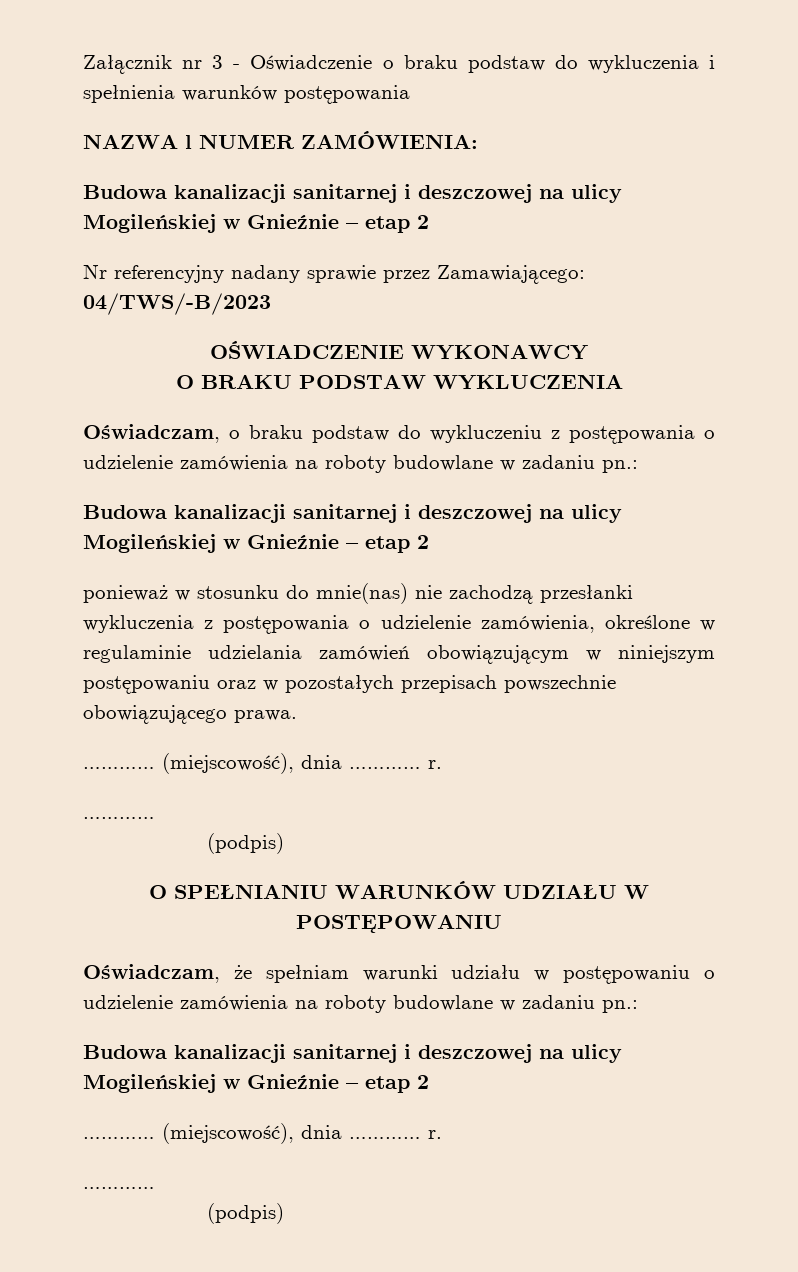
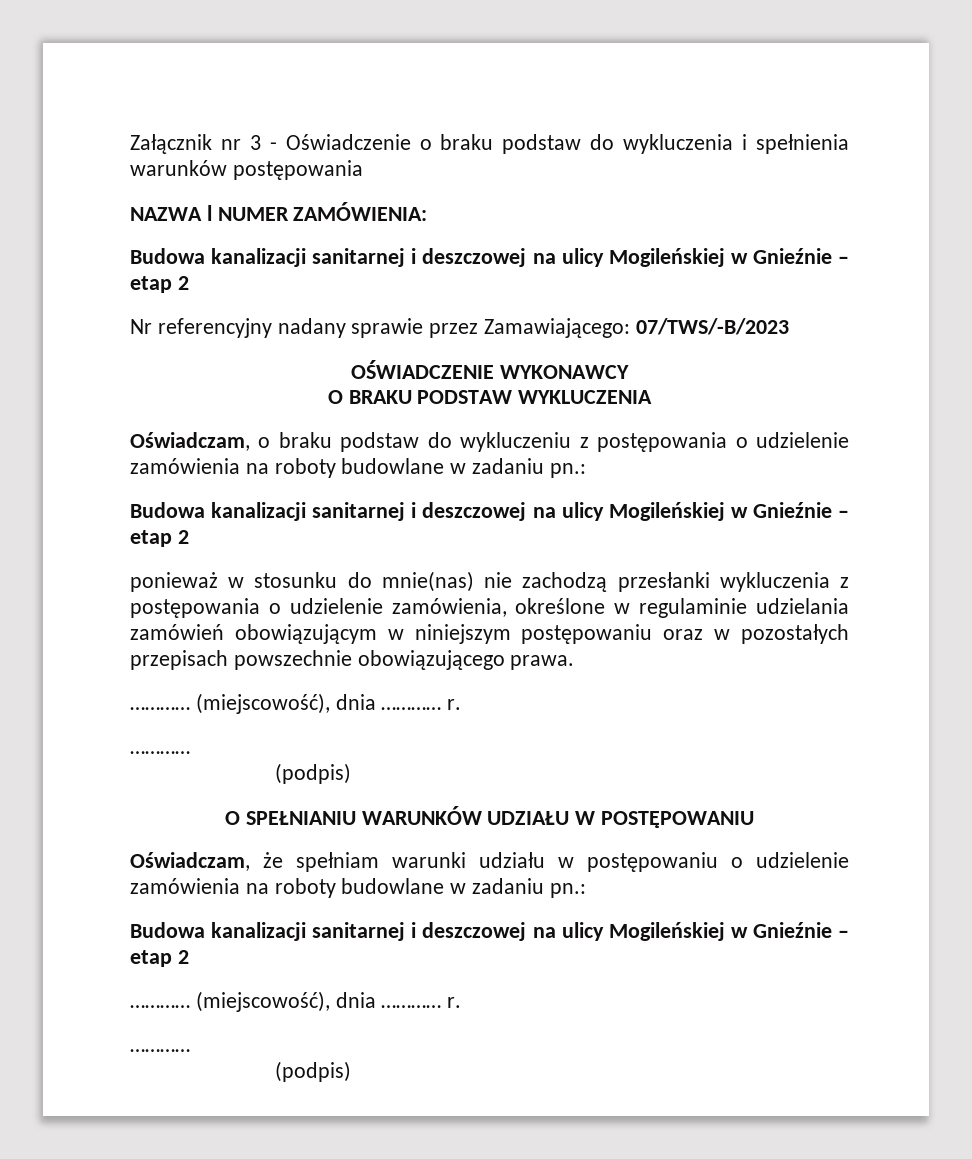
[83,293,271,315] 04/TWS/-B/2023 -> [635,318,789,335] 07/TWS/-B/2023

